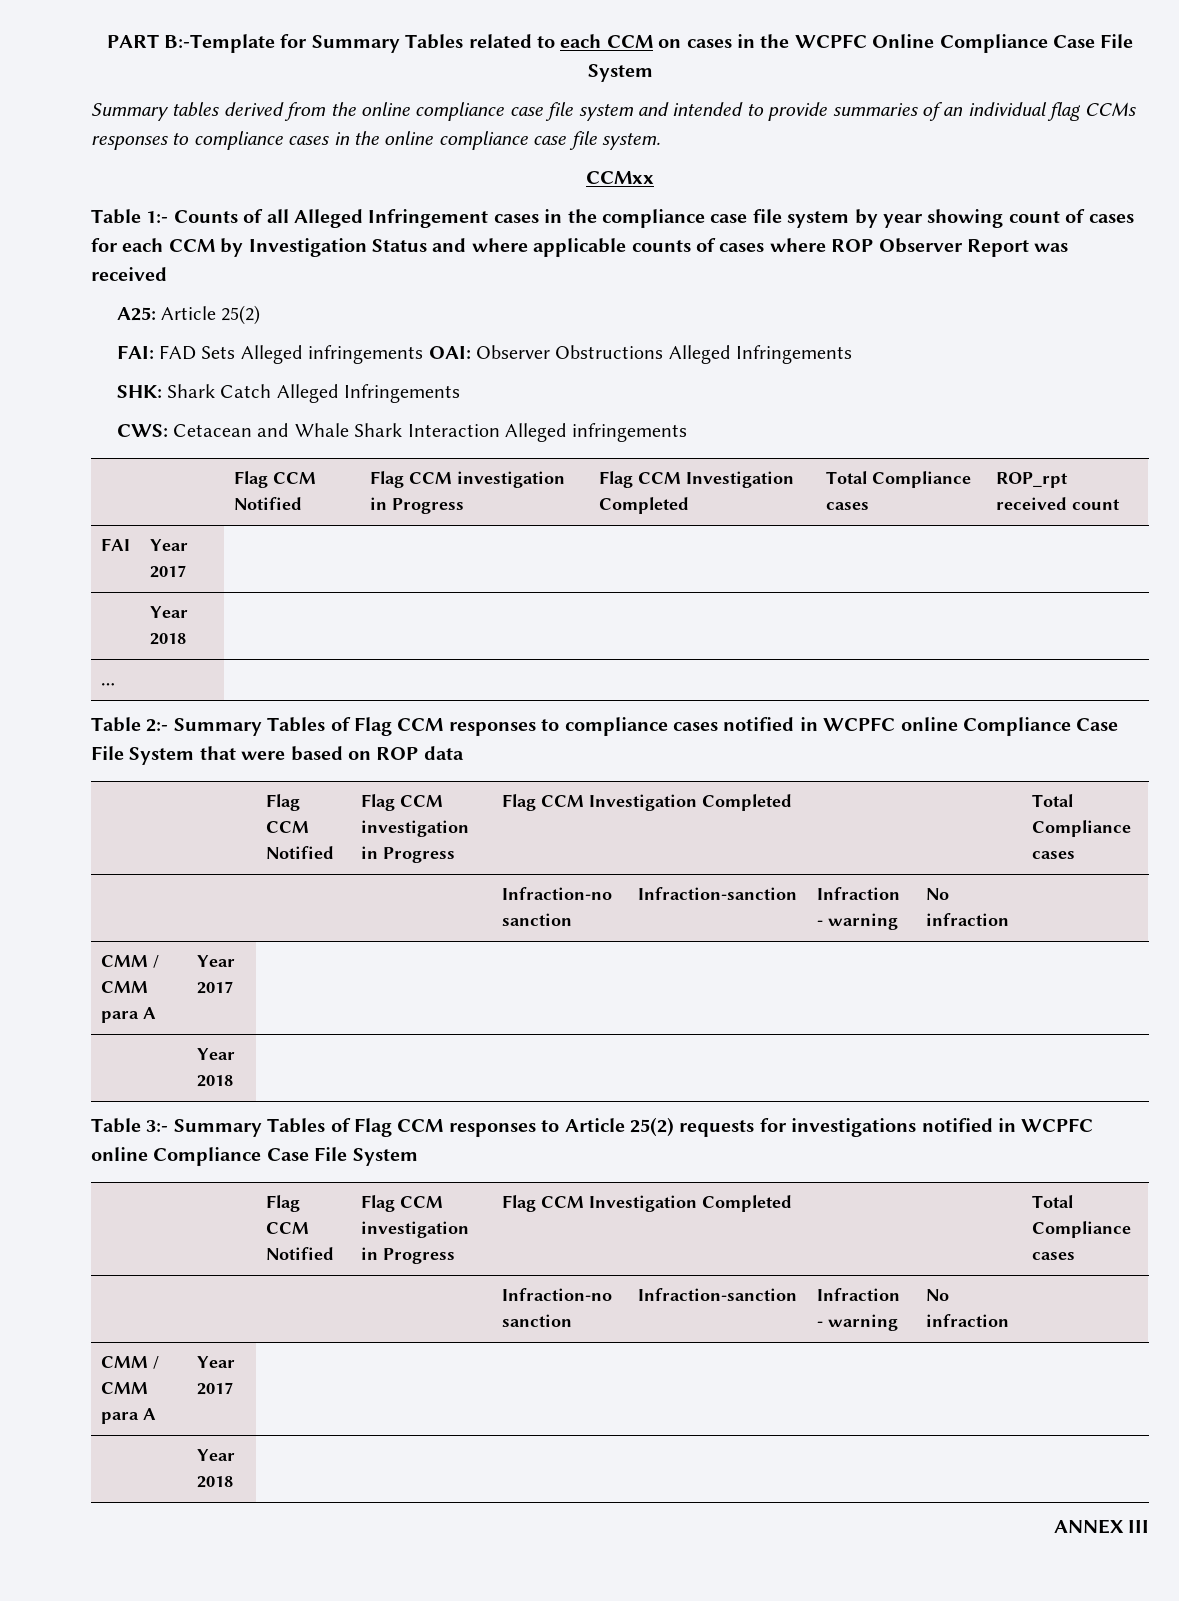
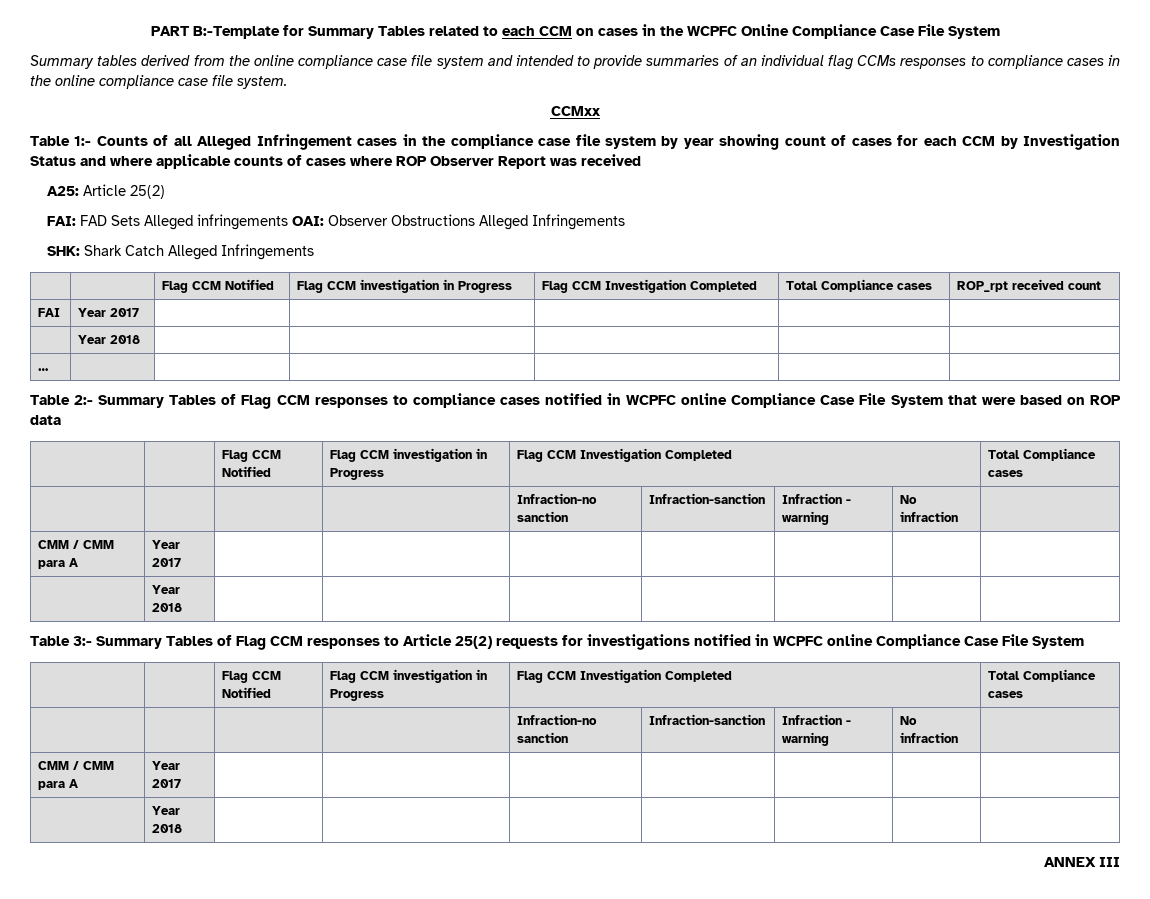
[116,423,688,442] // CWS: Cetacean and Whale Shark Interaction Alleged infringements -> (315, 252) none

